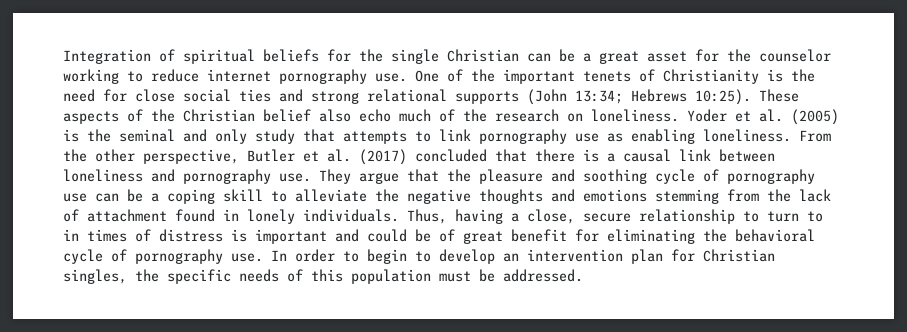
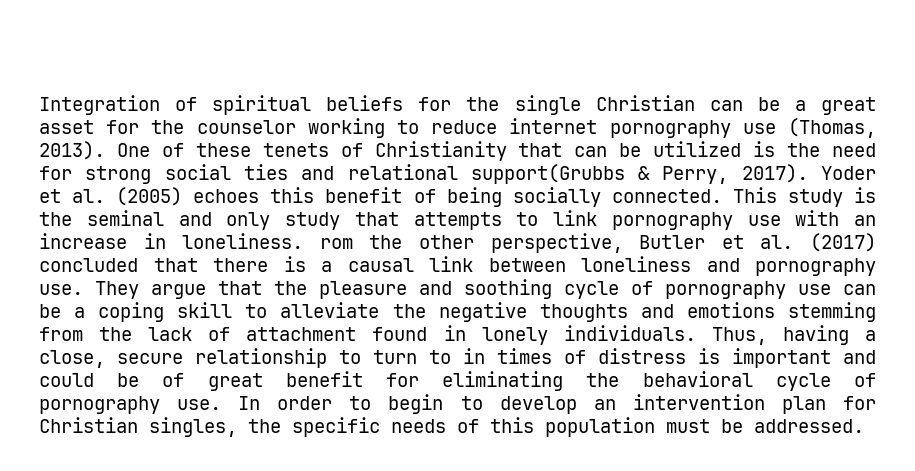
[375,69,759,84] use. One of the important tenets of Christianity -> [742,118,877,138] [39,141,742,161] use (Thomas, 2013). One of these tenets of Christianity that can be utilized
[135,89,175,102] close -> [85,166,152,184] strong
[311,89,799,105] [63,109,839,125] strong relational supports (John 13:34; Hebrews 10:25). These aspects of the Christian belief also echo much of the research on loneliness. Yoder et al. (2005) -> [347,164,876,184] [39,187,843,207] relational support(Grubbs & Perry, 2017). Yoder et al. (2005) echoes this benefit of being socially connected. This study
[607,129,831,144] as enabling loneliness. From -> [795,210,876,226] [39,233,353,249] with an increase in loneliness. rom

